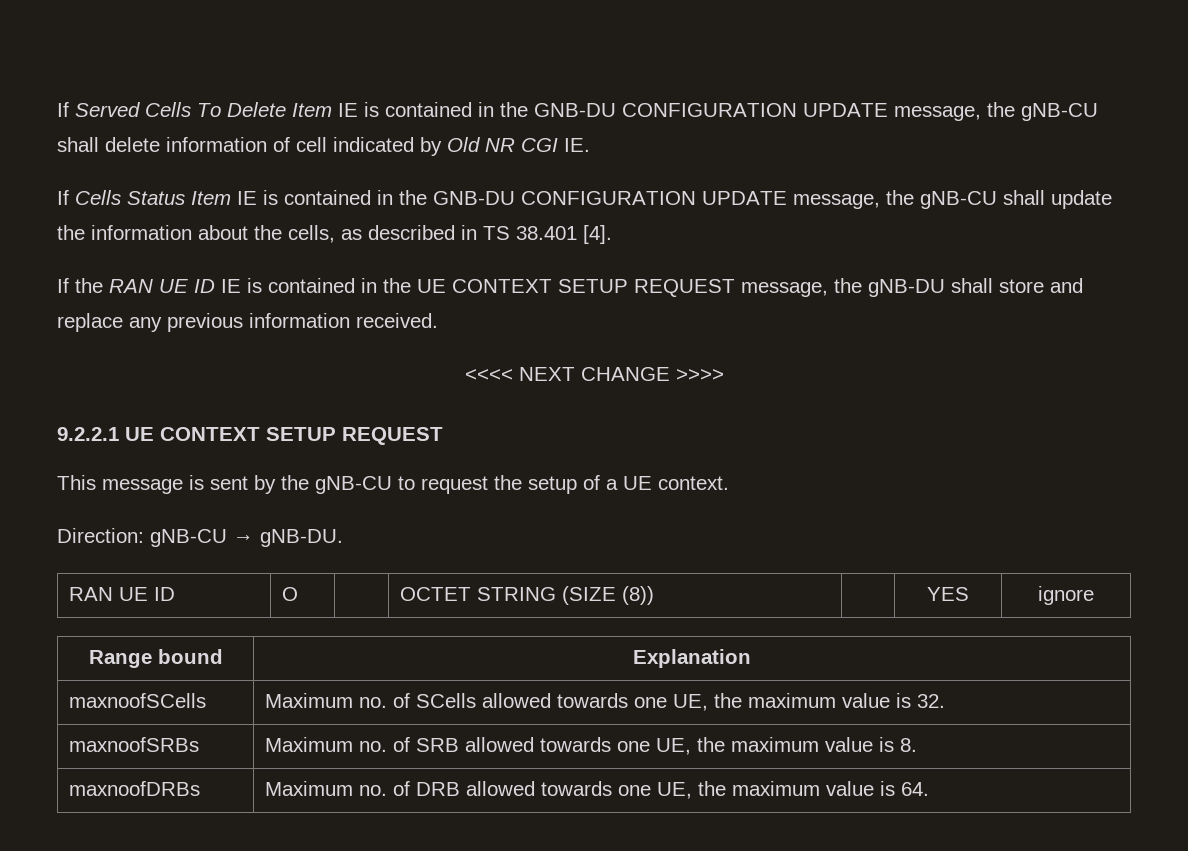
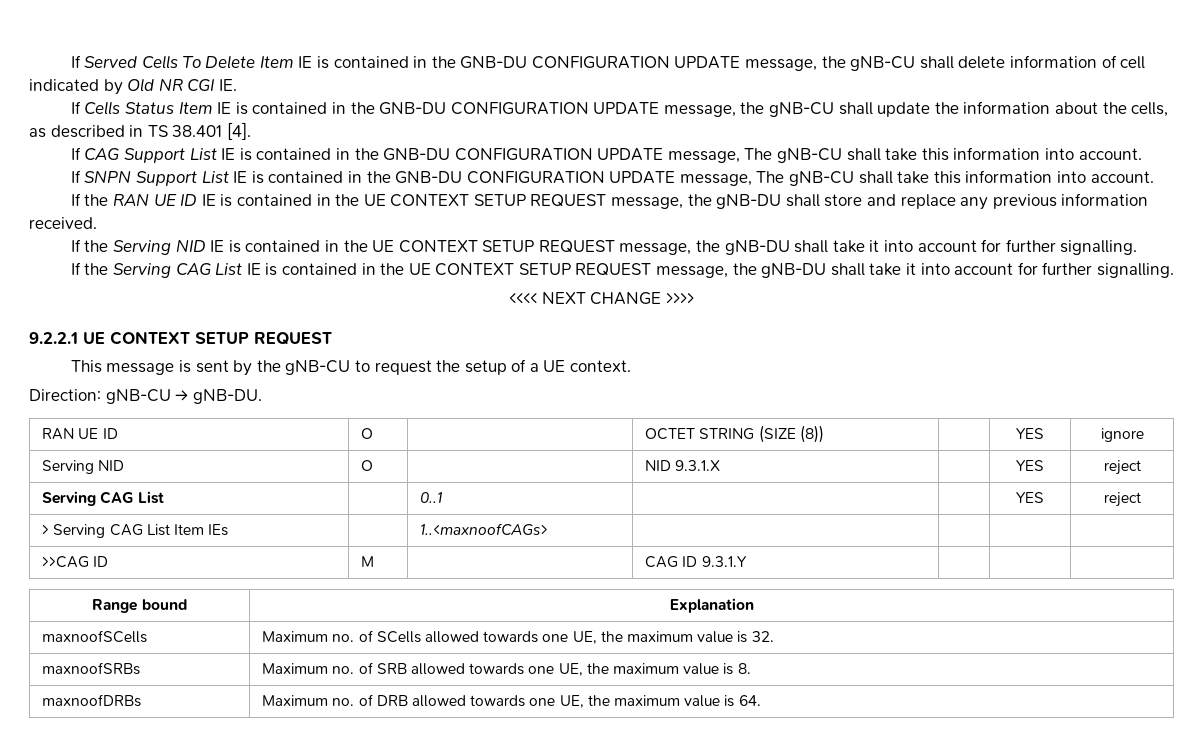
(612, 234) none -> [70,147,1142,163] [70,170,1154,186] // If CAG Support List IE is contained in the GNB-DU CONFIGURATION UPDATE message, The gNB-CU shall take this information into account. // If SNPN Support List IE is contained in the GNB-DU CONFIGURATION UPDATE message, The gNB-CU shall take this information into account.
(438, 320) none -> [70,239,1138,255] [70,262,1174,278] // If the Serving NID IE is contained in the UE CONTEXT SETUP REQUEST message, the gNB-DU shall take it into account for further signalling. // If the Serving CAG List IE is contained in the UE CONTEXT SETUP REQUEST message, the gNB-DU shall take it into account for further signalling.
(1094, 595) none -> [42,460,125,474] [361,460,374,471] [645,460,721,471] [1016,460,1044,471] [1103,460,1141,475] [42,491,164,506] [420,492,443,503] [1016,492,1044,503] [1103,492,1141,507] [42,524,229,538] [420,523,548,535] [42,556,109,568] [361,556,375,567] [645,556,747,568] // Serving NID | O | | NID 9.3.1.X | | YES | reject // Serving CAG List | | 0..1 | | | YES | reject // > Serving CAG List Item IEs | | 1..<maxnoofCAGs> | | | | // >>CAG ID | M | | CAG ID 9.3.1.Y | | |

